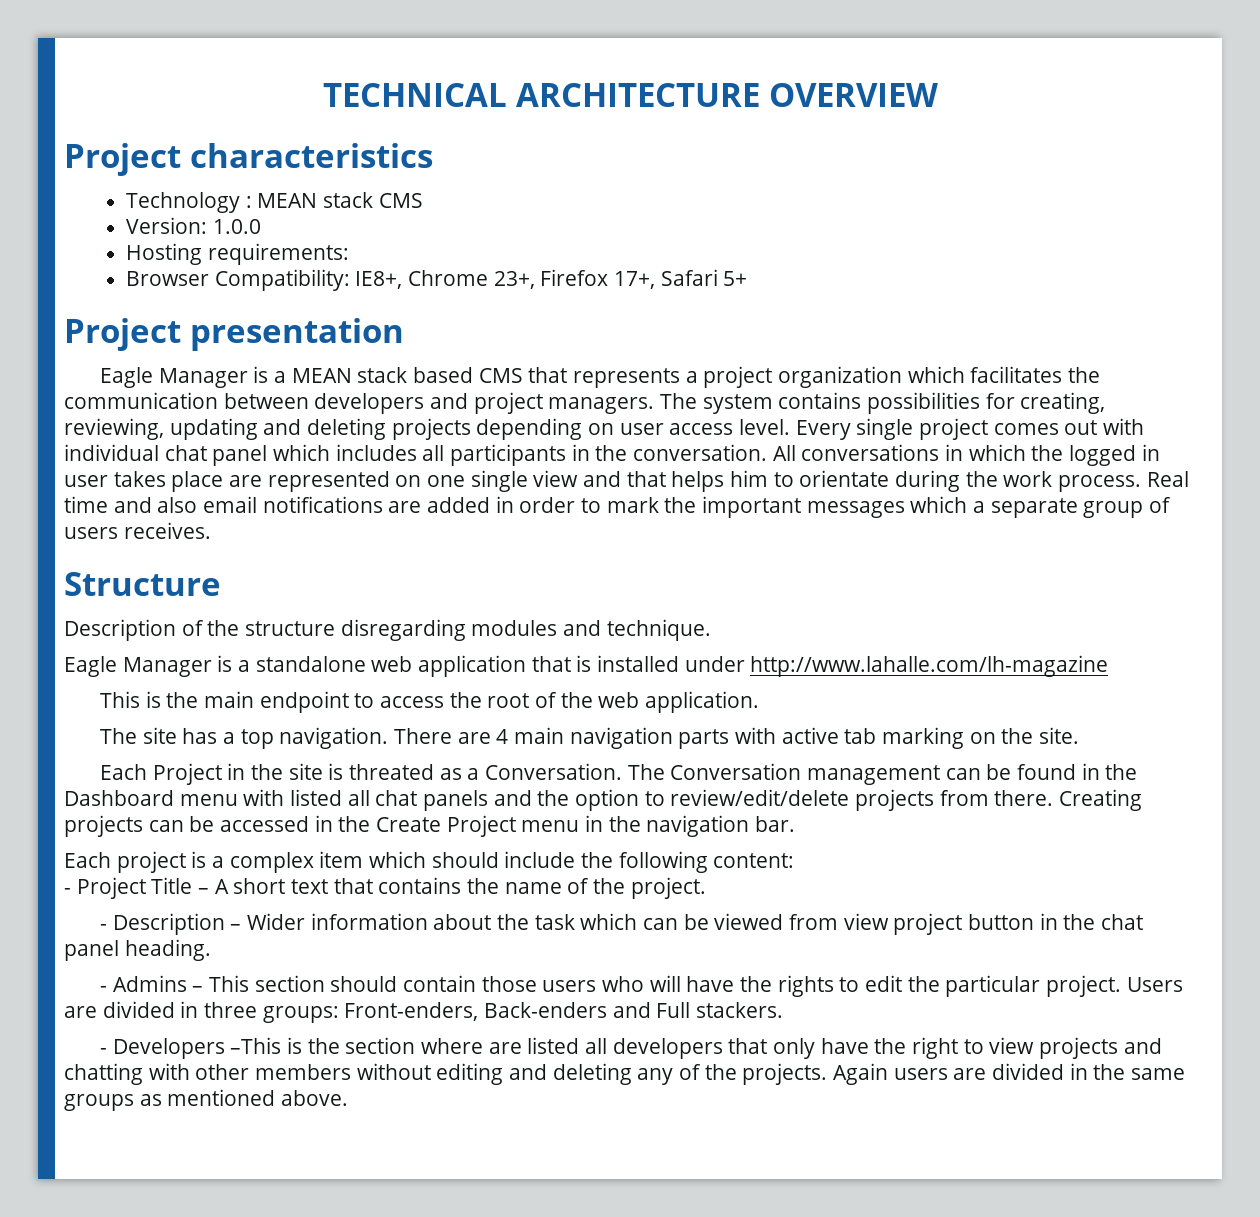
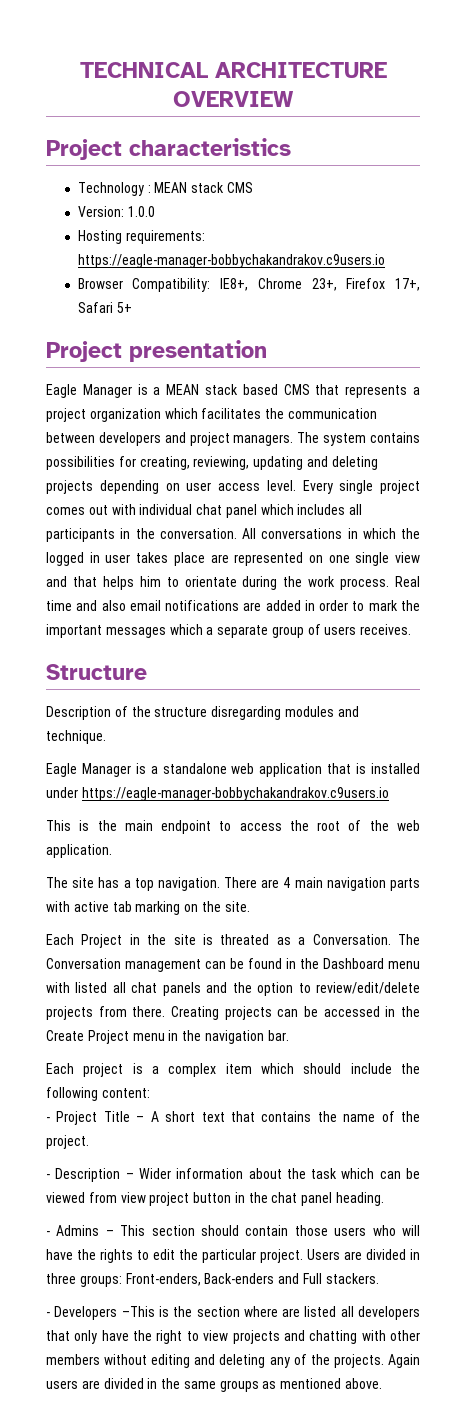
(349, 254) none -> [77,254,385,268] https://eagle-manager-bobbychakandrakov.c9users.io
[750,655,1109,677] http://www.lahalle.com/lh-magazine -> [81,787,389,801] https://eagle-manager-bobbychakandrakov.c9users.io

